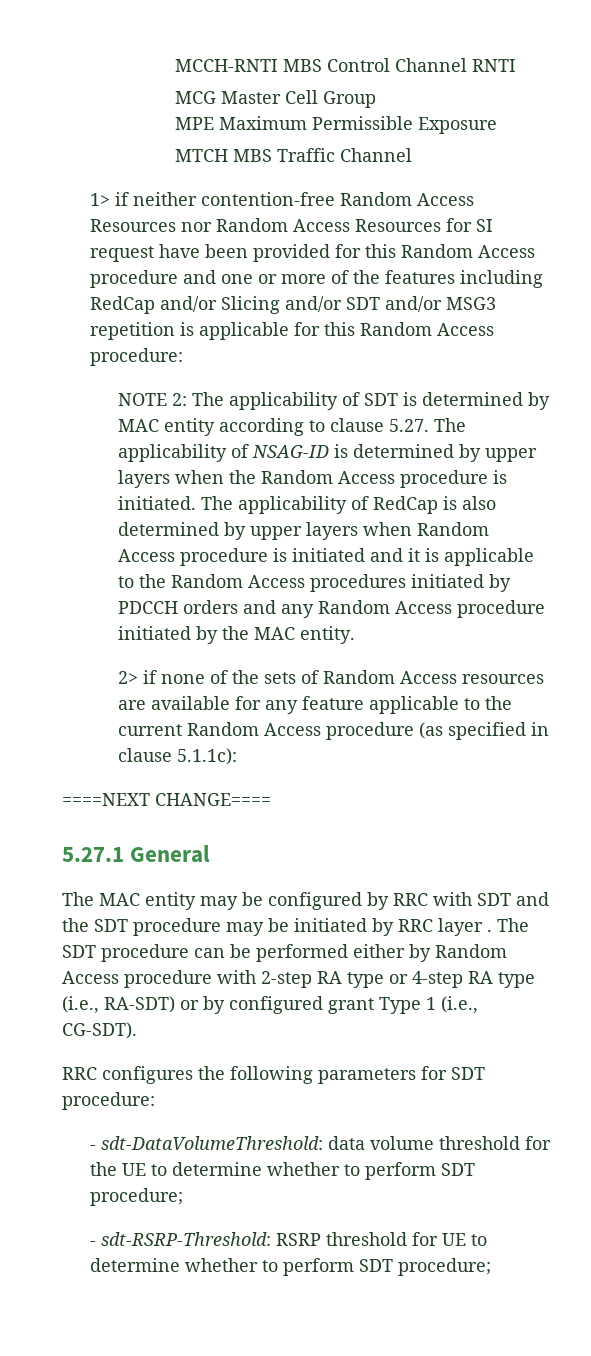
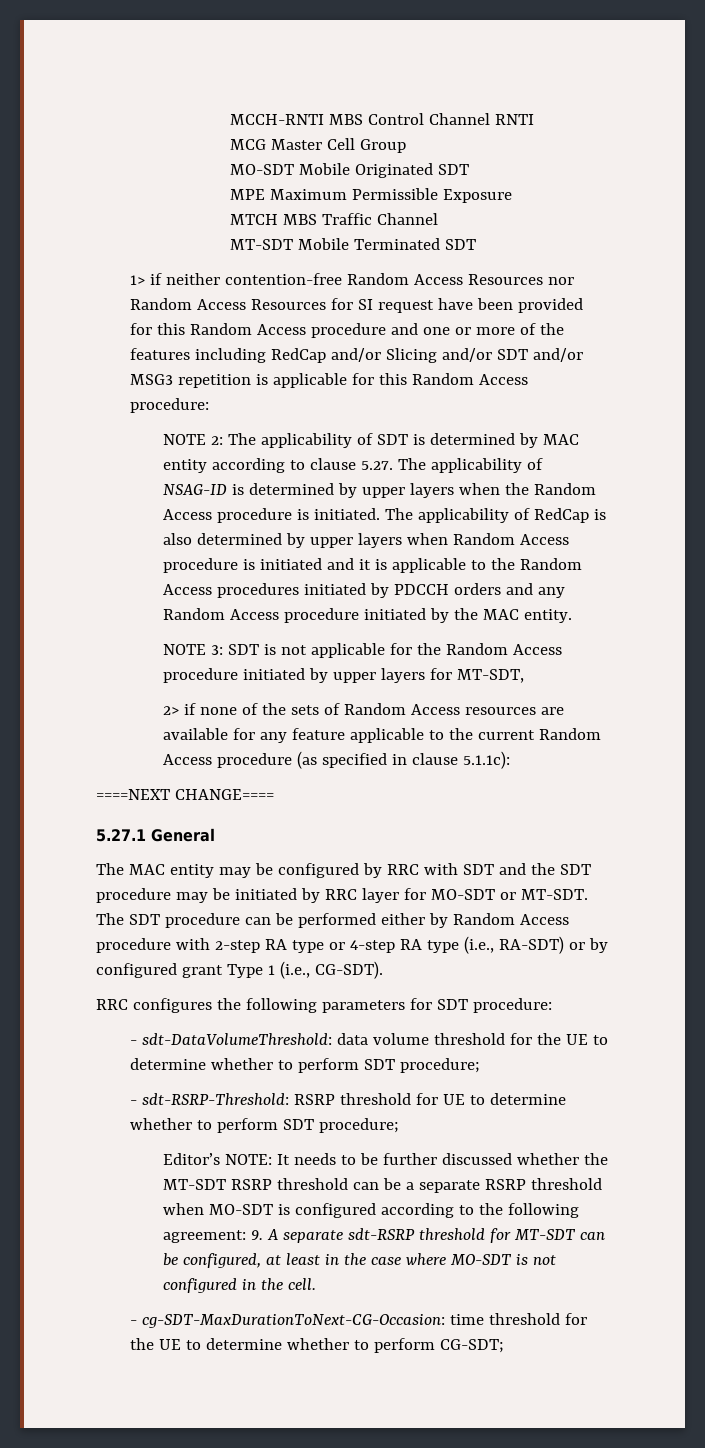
(376, 99) none -> [230,163,470,178] // MO-SDT Mobile Originated SDT
(412, 155) none -> [230,238,477,250] // MT-SDT Mobile Terminated SDT
(356, 635) none -> [163,643,563,658] [163,668,525,683] // NOTE 3: SDT is not applicable for the Random Access procedure initiated by upper layers for MT-SDT,
[487,929,492,932] . -> [403,888,588,900] for MO-SDT or MT-SDT.
(492, 1267) none -> [163,1153,609,1165] [163,1178,603,1193] [163,1203,580,1218] [163,1228,606,1243] [163,1253,557,1268] [163,1278,317,1293] [129,1313,587,1328] [129,1338,504,1353] // Editor’s NOTE: It needs to be further discussed whether the MT-SDT RSRP threshold can be a separate RSRP threshold when MO-SDT is configured according to the following agreement: 9. A separate sdt-RSRP threshold for MT-SDT can be configured, at least in the case where MO-SDT is not configured in the cell. // - cg-SDT-MaxDurationToNext-CG-Occasion: time threshold for the UE to determine whether to perform CG-SDT;

